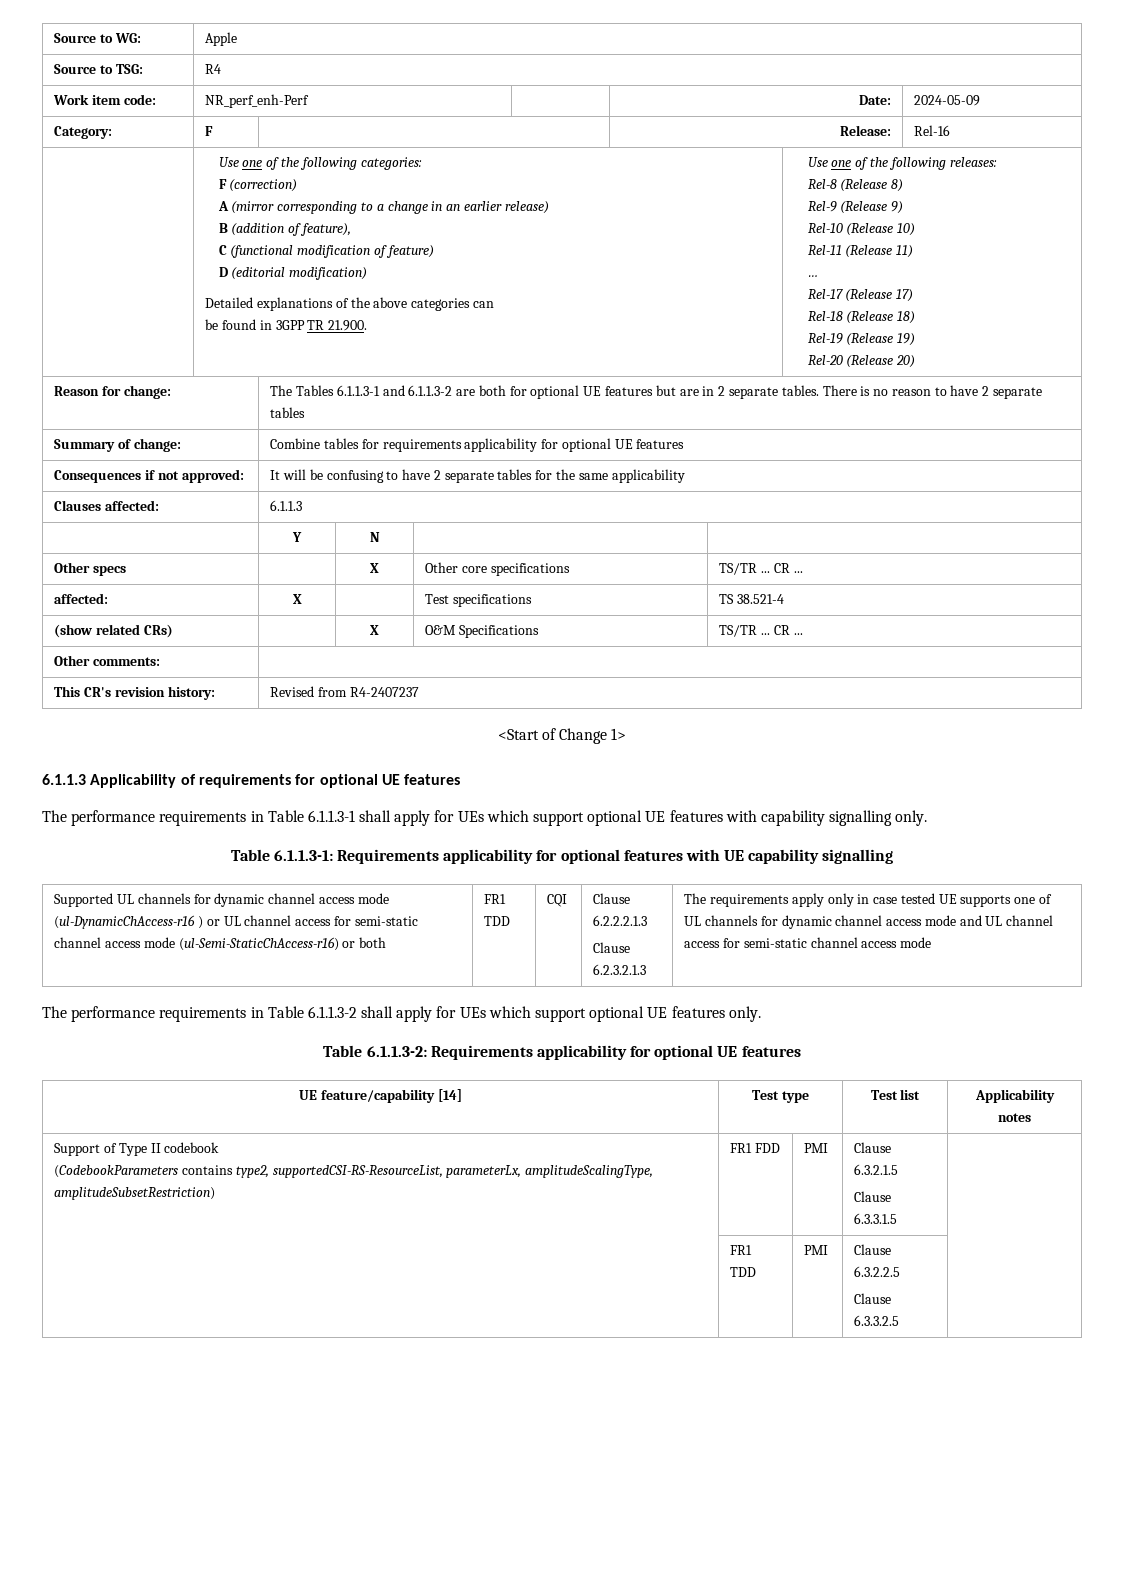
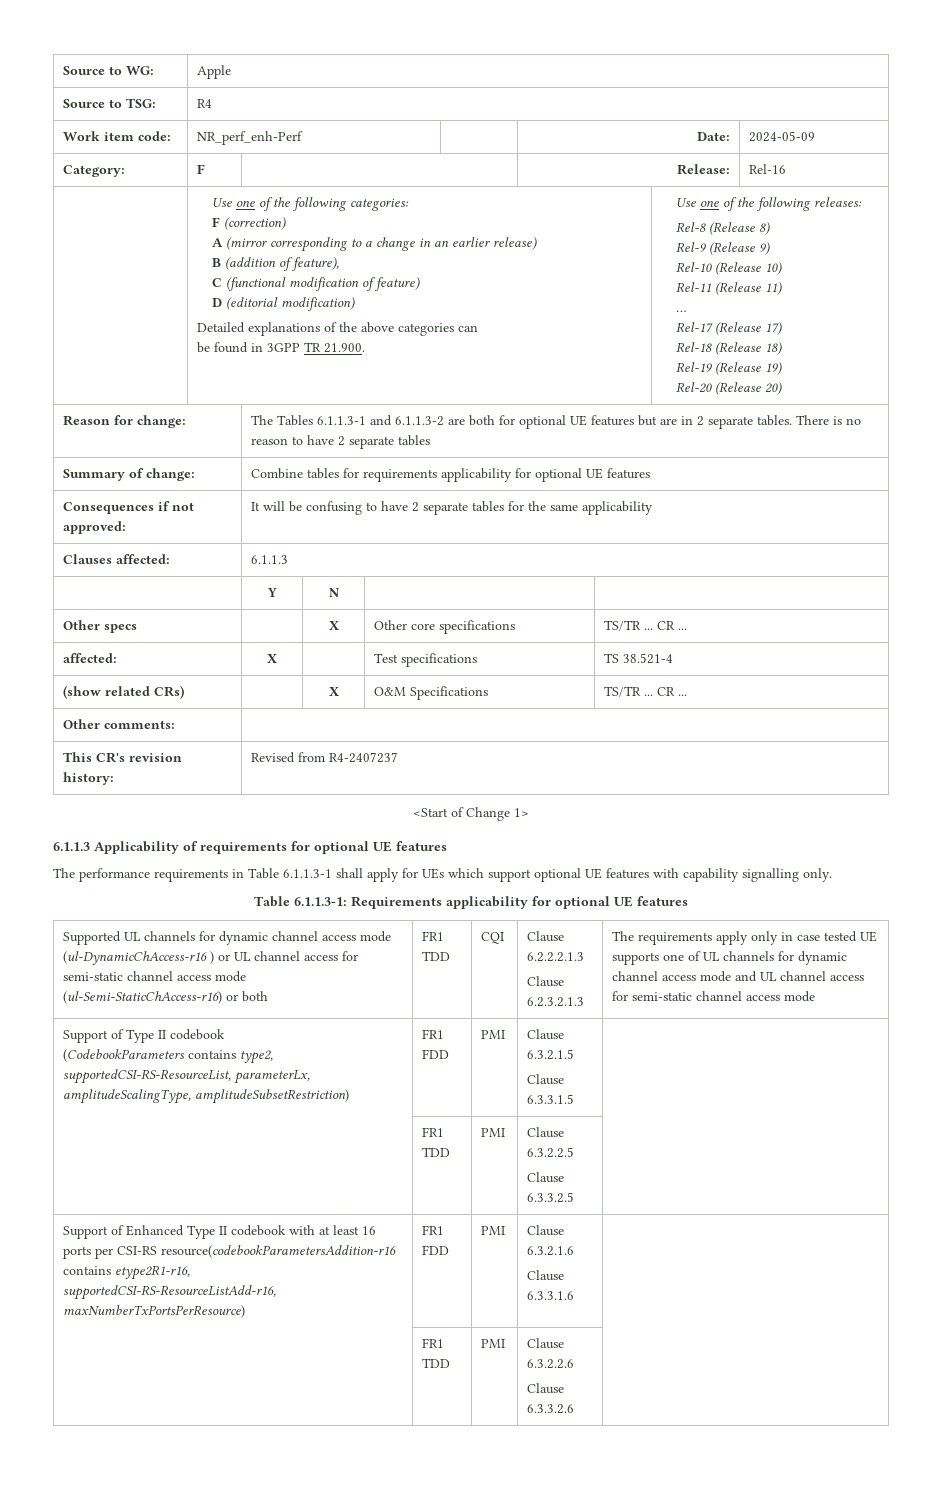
[623,849,894,864] features with UE capability signalling -> [614,896,688,907] UE features
[42,1006,761,1022] [323,1045,801,1060] [299,1089,462,1103] [752,1090,809,1103] [870,1089,921,1100] [974,1089,1055,1103] [998,1113,1031,1122] // The performance requirements in Table 6.1.1.3-2 shall apply for UEs which support optional UE features only. // Table 6.1.1.3-2: Requirements applicability for optional UE features // UE feature/capability [14] | Test type | Test list | Applicability notes -> (816, 996) none
(900, 1320) none -> [63,1225,377,1239] [63,1245,397,1259] [63,1265,191,1280] [63,1285,277,1300] [63,1305,246,1318] [422,1225,445,1235] [422,1245,450,1255] [481,1226,506,1235] [527,1225,565,1236] [527,1246,575,1256] [527,1270,565,1281] [527,1291,575,1300] [422,1338,445,1348] [422,1358,451,1368] [481,1339,506,1348] [527,1338,565,1349] [527,1359,575,1369] [527,1383,565,1394] [527,1404,575,1414] // Support of Enhanced Type II codebook with at least 16 ports per CSI-RS resource(codebookParametersAddition-r16 contains etype2R1-r16, supportedCSI-RS-ResourceListAdd-r16, maxNumberTxPortsPerResource) | FR1 FDD | PMI | Clause 6.3.2.1.6 // Clause 6.3.3.1.6 | // | FR1 TDD | PMI | Clause 6.3.2.2.6 // Clause 6.3.3.2.6 |

